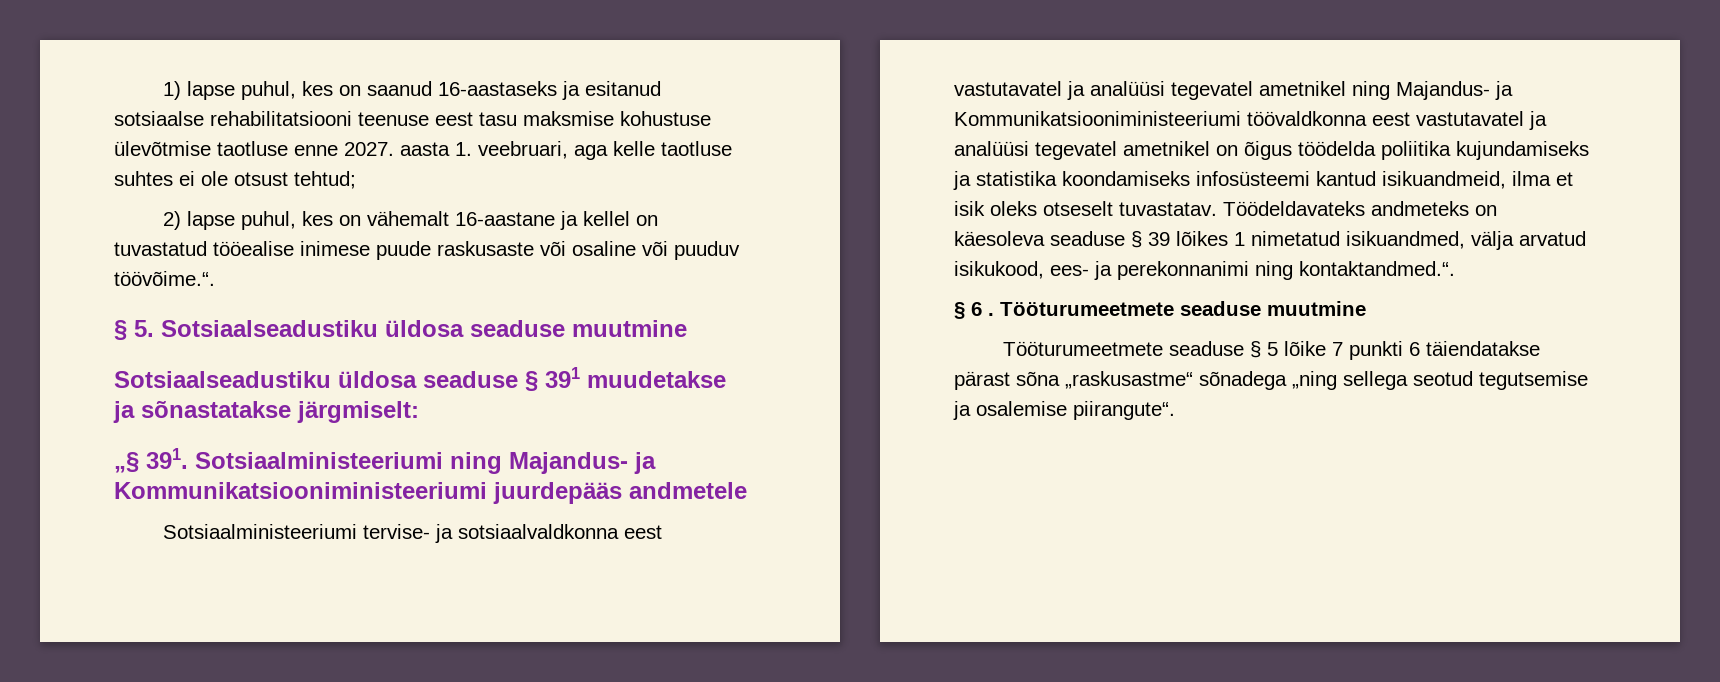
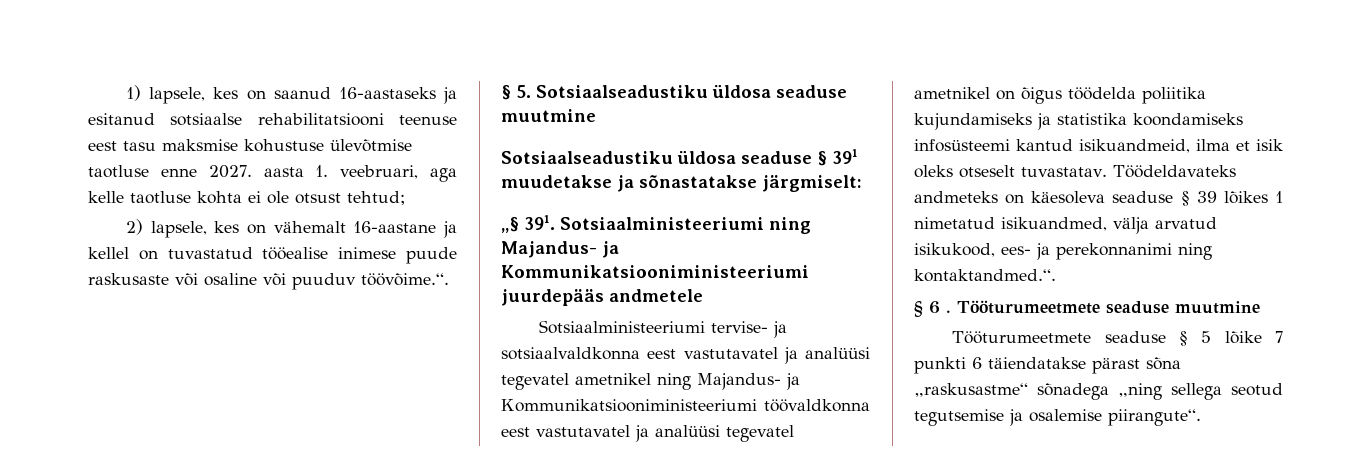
[186,81,296,100] lapse puhul, -> [149,87,206,104] lapsele,
[114,171,173,186] suhtes -> [197,191,242,204] kohta
[186,211,296,230] lapse puhul, -> [150,221,207,238] lapsele,

